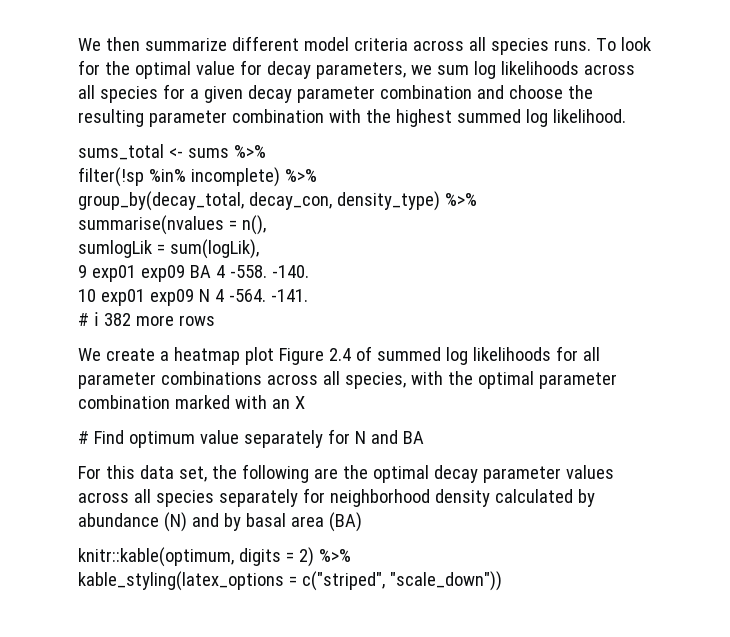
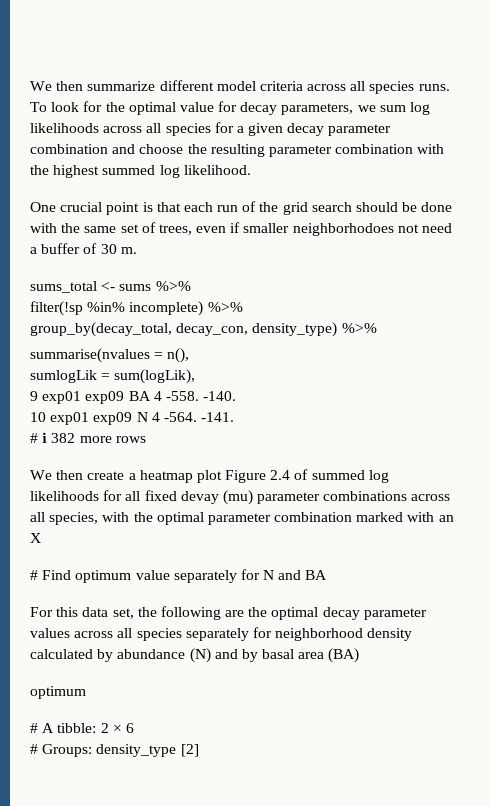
(626, 116) none -> [30,201,453,215] [30,222,453,236] [30,243,137,254] // One crucial point is that each run of the grid search should be done with the same set of trees, even if smaller neighborhodoes not need a buffer of 30 m.
(101, 354) none -> [56,470,84,480] then
(600, 354) none -> [144,490,253,505] fixed devay (mu)
[78,547,351,567] [78,571,502,591] knitr::kable(optimum, digits = 2) %>% // kable_styling(latex_options = c("striped", "scale_down")) -> [30,686,86,699] [30,723,134,733] [30,744,199,757] optimum // # A tibble: 2 × 6 // # Groups: density_type [2]

